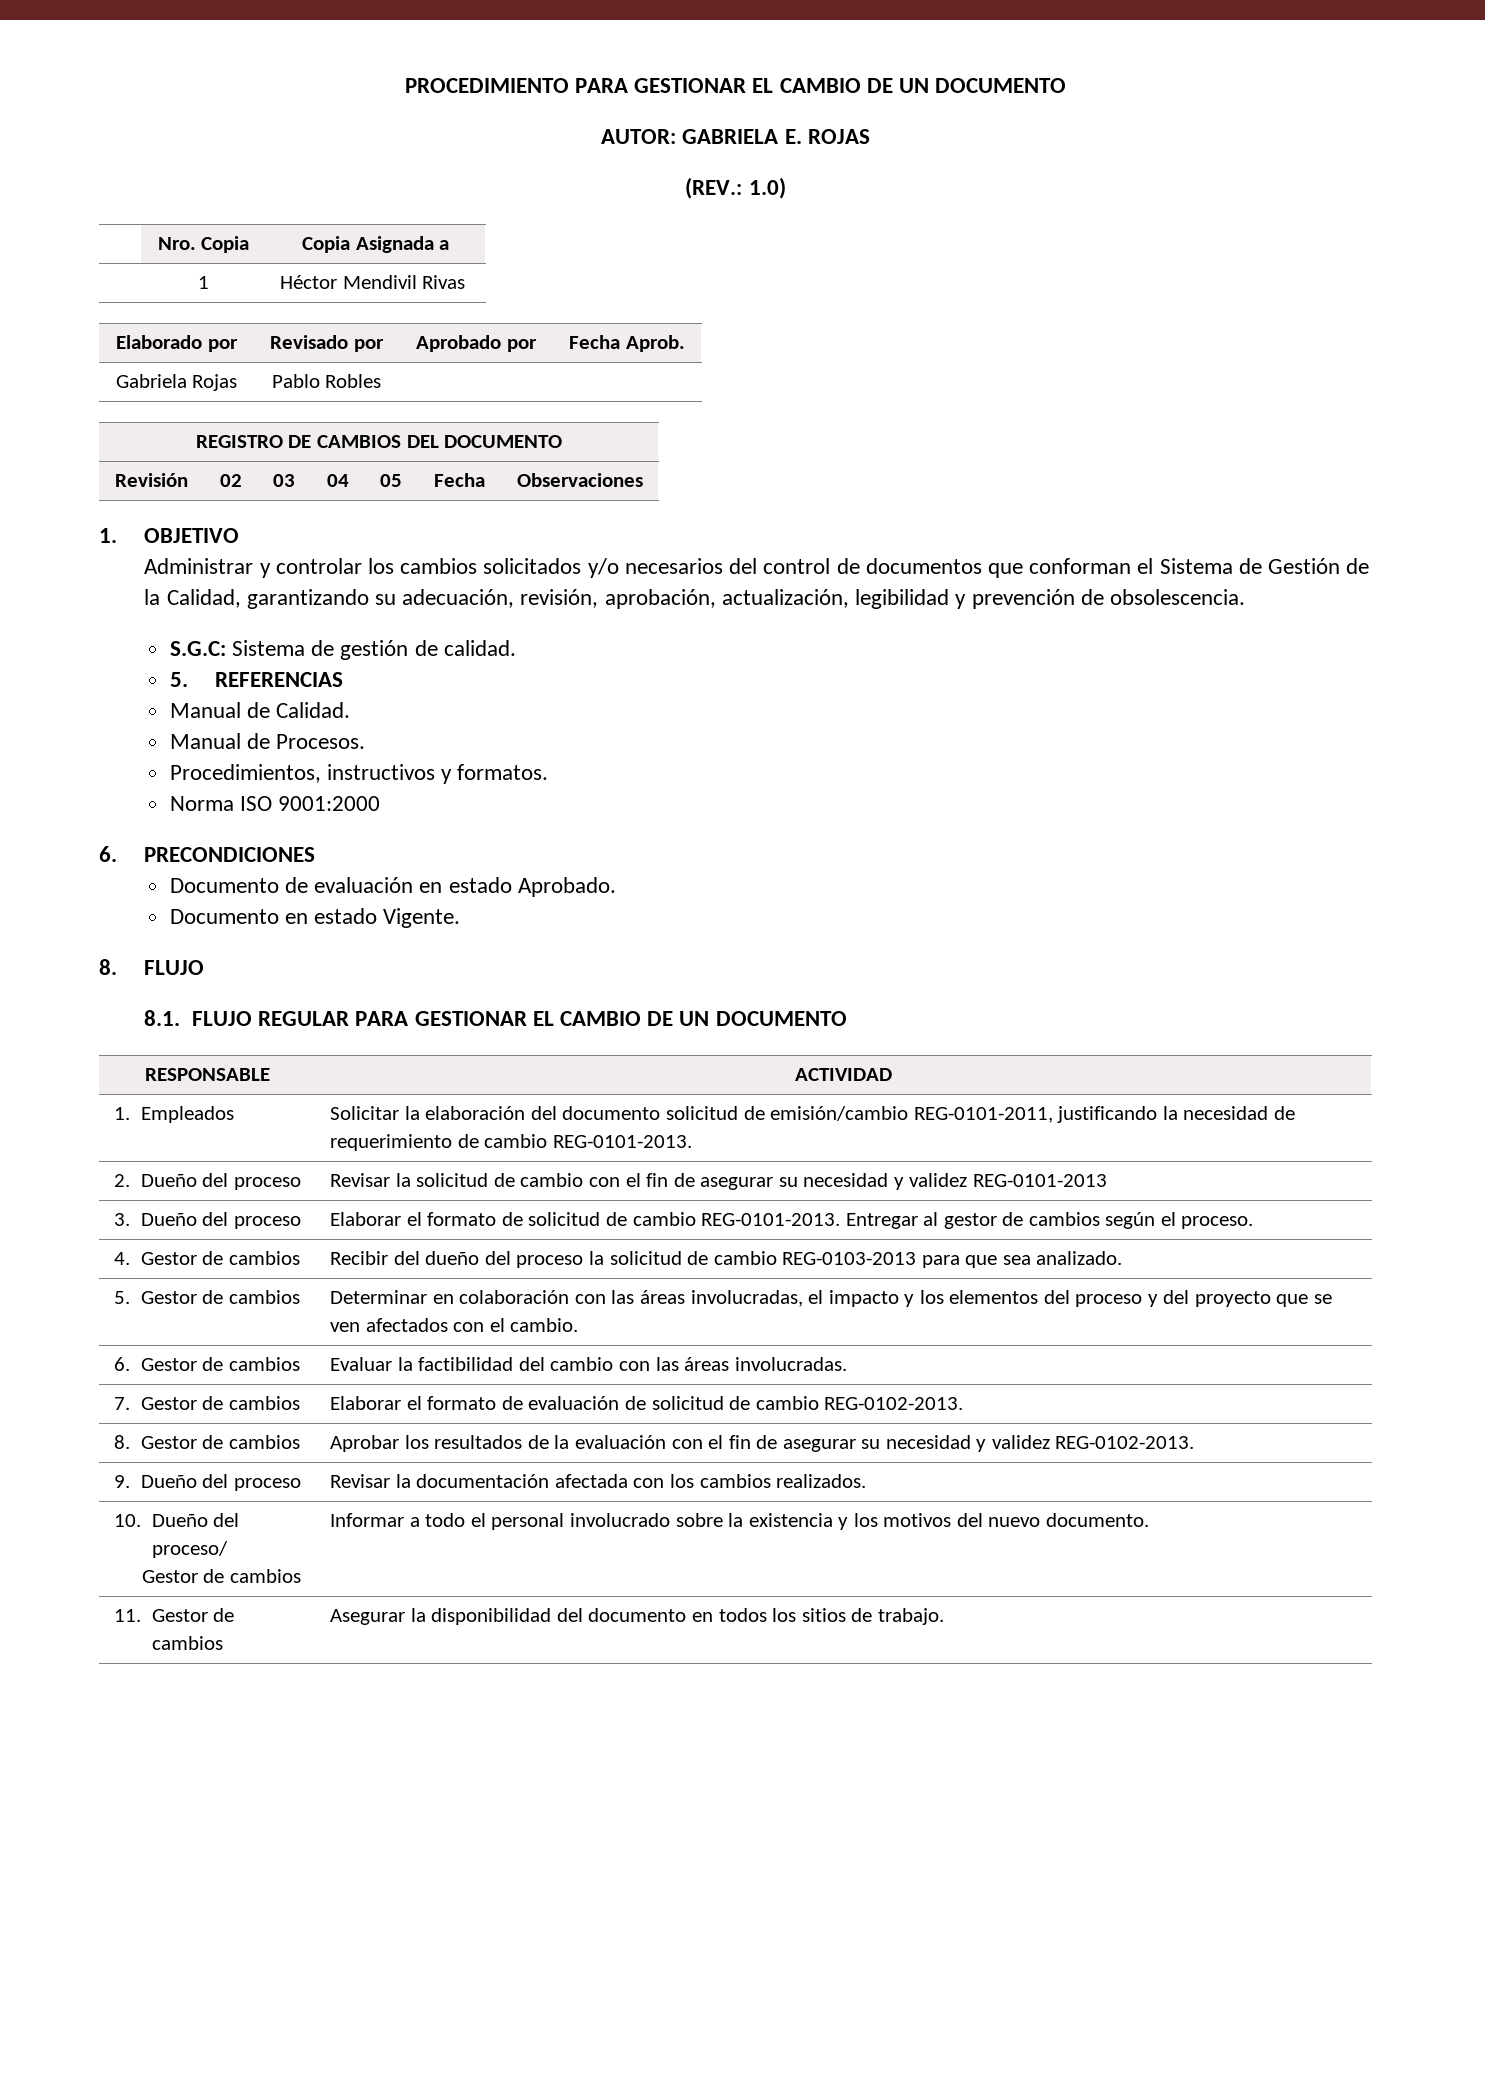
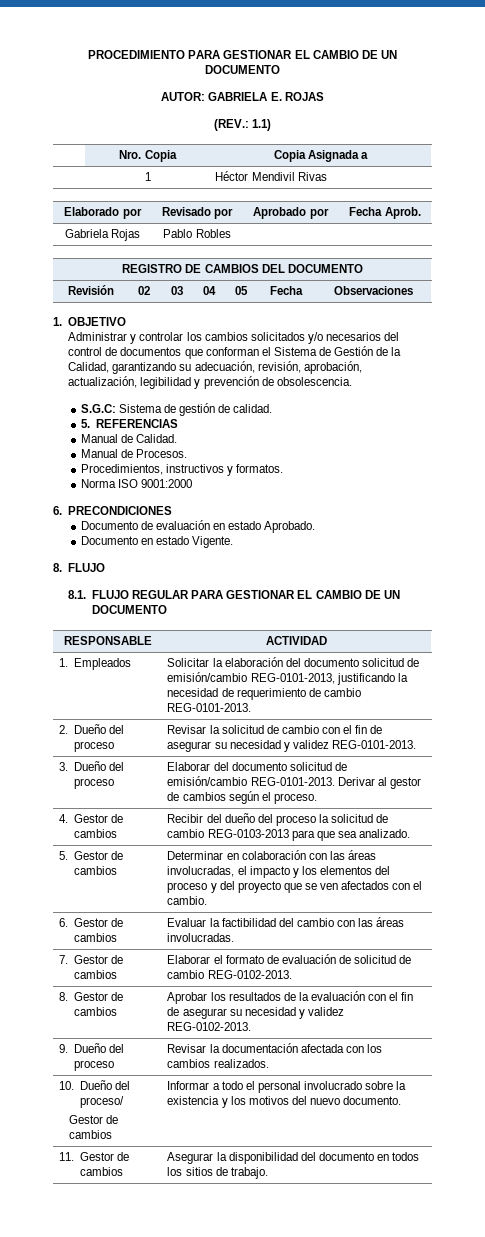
[748,177,786,199] 1.0) -> [252,119,272,131] 1.1)
[913,1107,1053,1123] REG-0101-2011, -> [250,673,335,684] REG-0101-2013,
[972,1174,1107,1187] REG-0101-2013 -> [331,740,416,749] REG-0101-2013.
[406,1212,918,1229] el formato de solicitud de cambio REG-0101-2013. Entregar -> [213,762,347,771] [167,776,375,786] del documento solicitud de emisión/cambio REG-0101-2013. Derivar

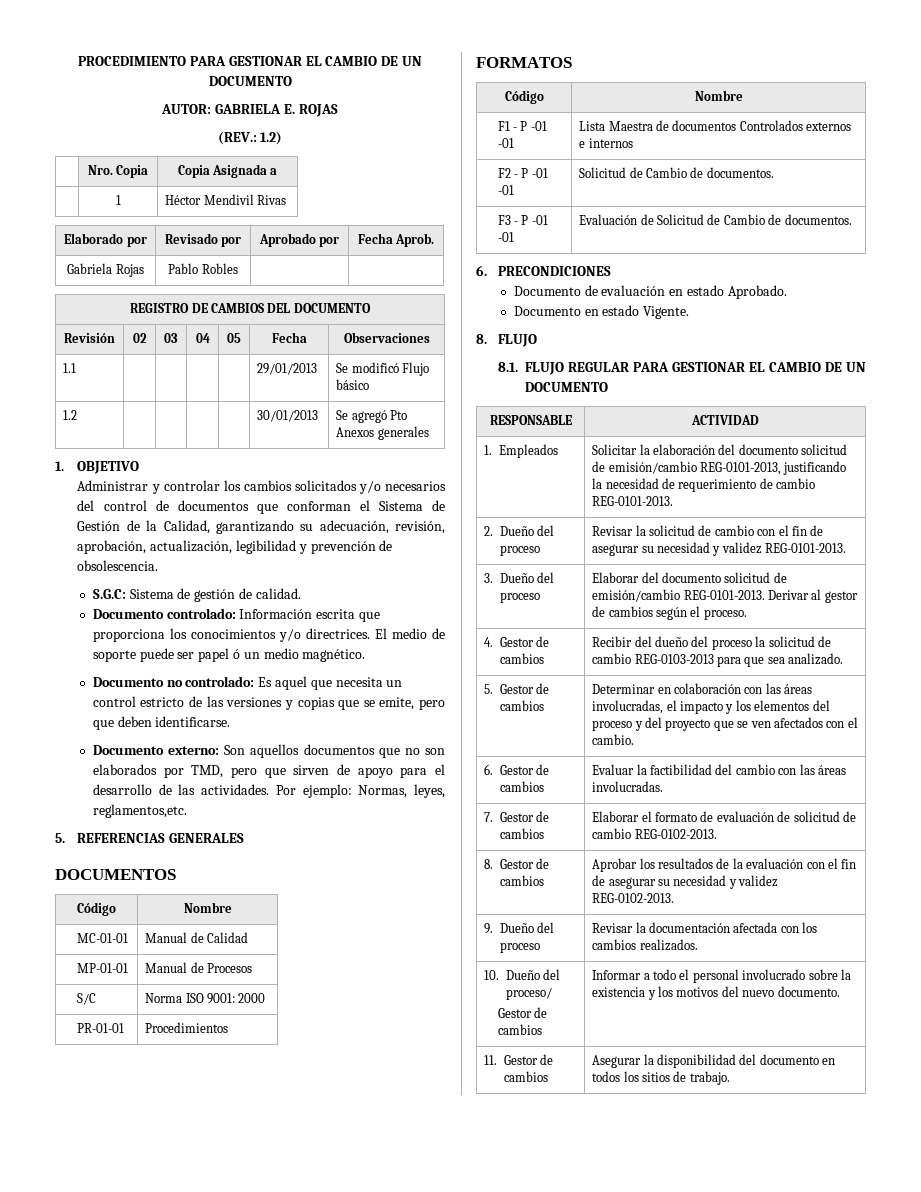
[252,119,272,131] 1.1) -> [260,131,283,145] 1.2)
(413, 290) none -> [63,363,77,373] [257,363,318,375] [336,362,430,376] [336,379,370,390] [63,410,78,420] [257,410,319,422] [336,410,408,423] [336,426,429,440] // 1.1 | | | | | 29/01/2013 | Se modificó Flujo básico // 1.2 | | | | | 30/01/2013 | Se agregó Pto Anexos generales
[80,419,179,428] [80,434,178,443] [80,449,188,458] [80,464,284,476] [80,479,193,488] 5. REFERENCIAS // Manual de Calidad. // Manual de Procesos. // Procedimientos, instructivos y formatos. // Norma ISO 9001:2000 -> [92,608,380,622] [92,628,445,642] [92,648,366,662] [92,676,403,690] [92,696,446,710] [92,716,231,730] [92,744,445,758] [92,764,445,778] [92,784,445,798] [92,804,187,818] [55,833,245,843] [55,869,176,880] [77,902,116,916] [183,902,232,913] [76,933,128,943] [145,932,249,943] [76,963,128,973] [145,962,253,973] [76,993,96,1005] [145,993,266,1004] [76,1023,124,1033] [145,1022,229,1033] [476,57,572,68] [504,90,544,104] [694,90,743,101] [497,121,547,131] [497,138,514,148] [579,120,852,131] [579,138,633,148] [497,168,548,178] [497,185,514,195] [579,167,774,178] [497,215,548,225] [497,232,514,242] [579,214,852,225] Documento controlado: Información escrita que proporciona los conocimientos y/o directrices. El medio de soporte puede ser papel ó un medio magnético. // Documento no controlado: Es aquel que necesita un control estricto de las versiones y copias que se emite, pero que deben identificarse. // Documento externo: Son aquellos documentos que no son elaborados por TMD, pero que sirven de apoyo para el desarrollo de las actividades. Por ejemplo: Normas, leyes, reglamentos,etc. // 5. REFERENCIAS GENERALES // DOCUMENTOS // Código | Nombre // MC-01-01 | Manual de Calidad // MP-01-01 | Manual de Procesos // S/C | Norma ISO 9001: 2000 // PR-01-01 | Procedimientos // FORMATOS // Código | Nombre // F1 - P -01 -01 | Lista Maestra de documentos Controlados externos e internos // F2 - P -01 -01 | Solicitud de Cambio de documentos. // F3 - P -01 -01 | Evaluación de Solicitud de Cambio de documentos.

